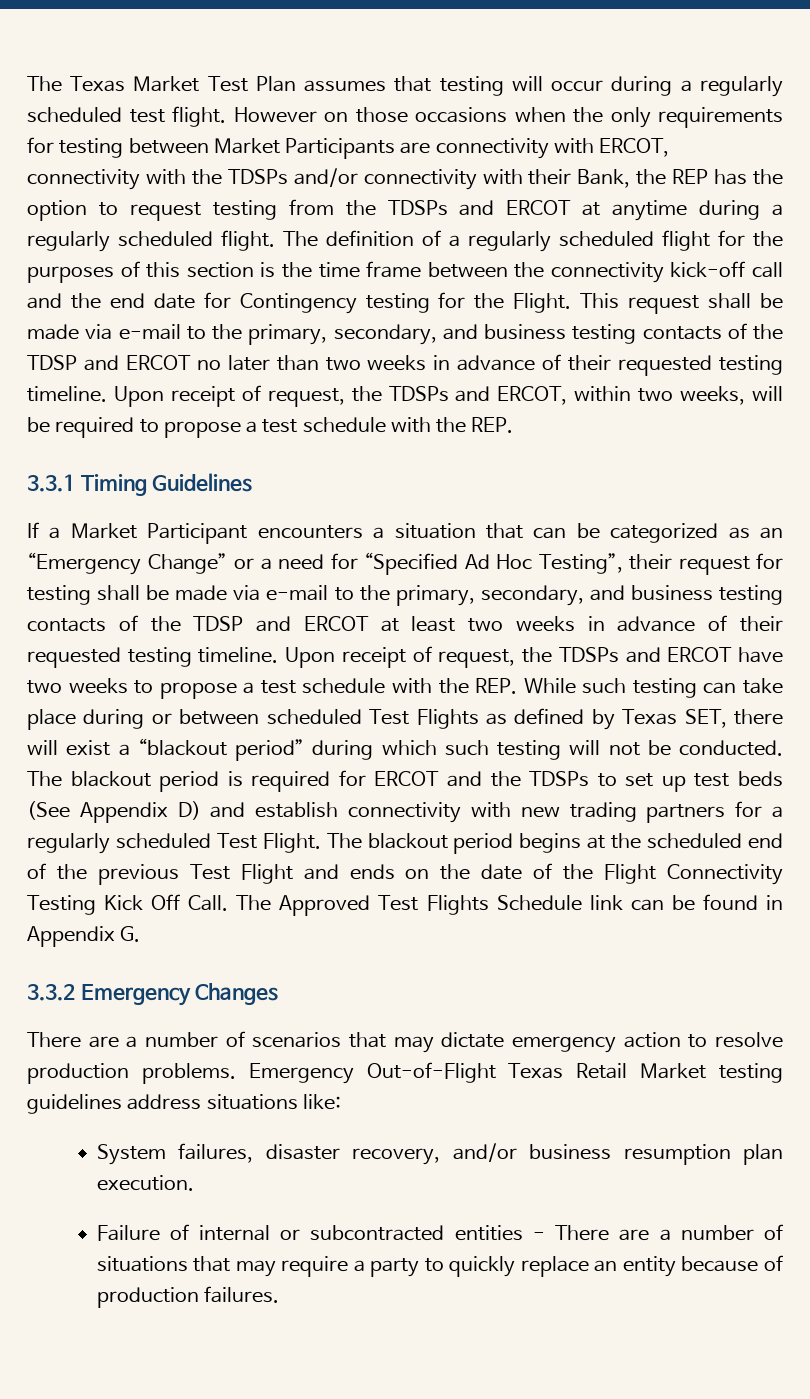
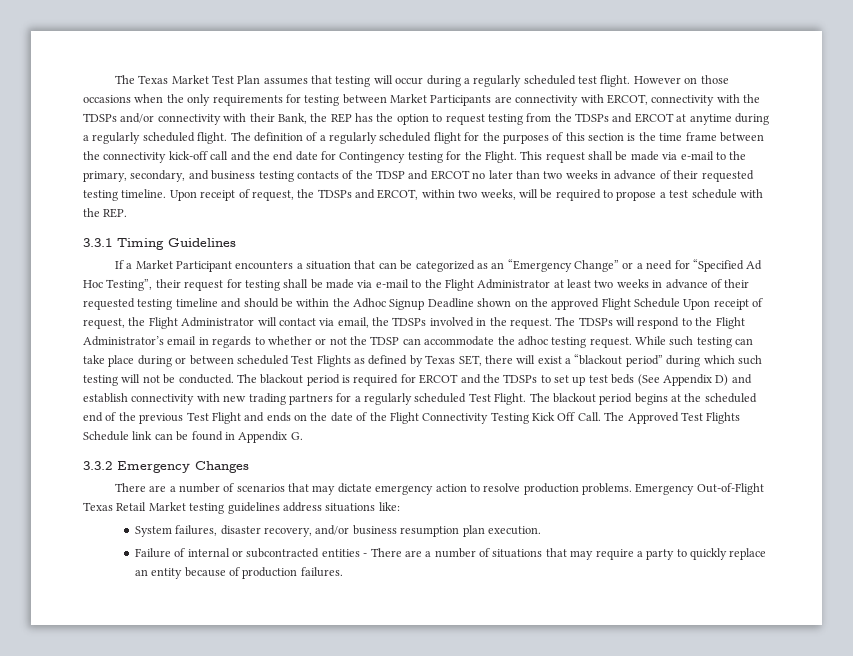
[395,585,783,606] [27,615,369,632] primary, secondary, and business testing contacts of the TDSP and ERCOT -> [444,279,551,291] Flight Administrator
[198,646,783,668] [27,678,518,699] timeline. Upon receipt of request, the TDSPs and ERCOT have two weeks to propose a test schedule with the REP. -> [175,298,764,310] [83,317,745,329] [83,336,632,348] timeline and should be within the Adhoc Signup Deadline shown on the approved Flight Schedule Upon receipt of request, the Flight Administrator will contact via email, the TDSPs involved in the request. The TDSPs will respond to the Flight Administrator’s email in regards to whether or not the TDSP can accommodate the adhoc testing request.

